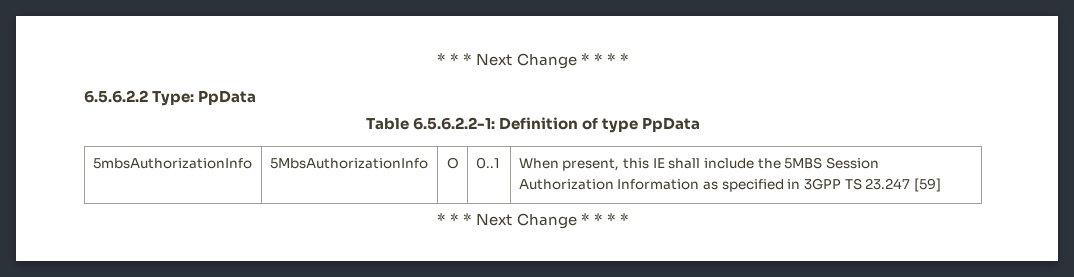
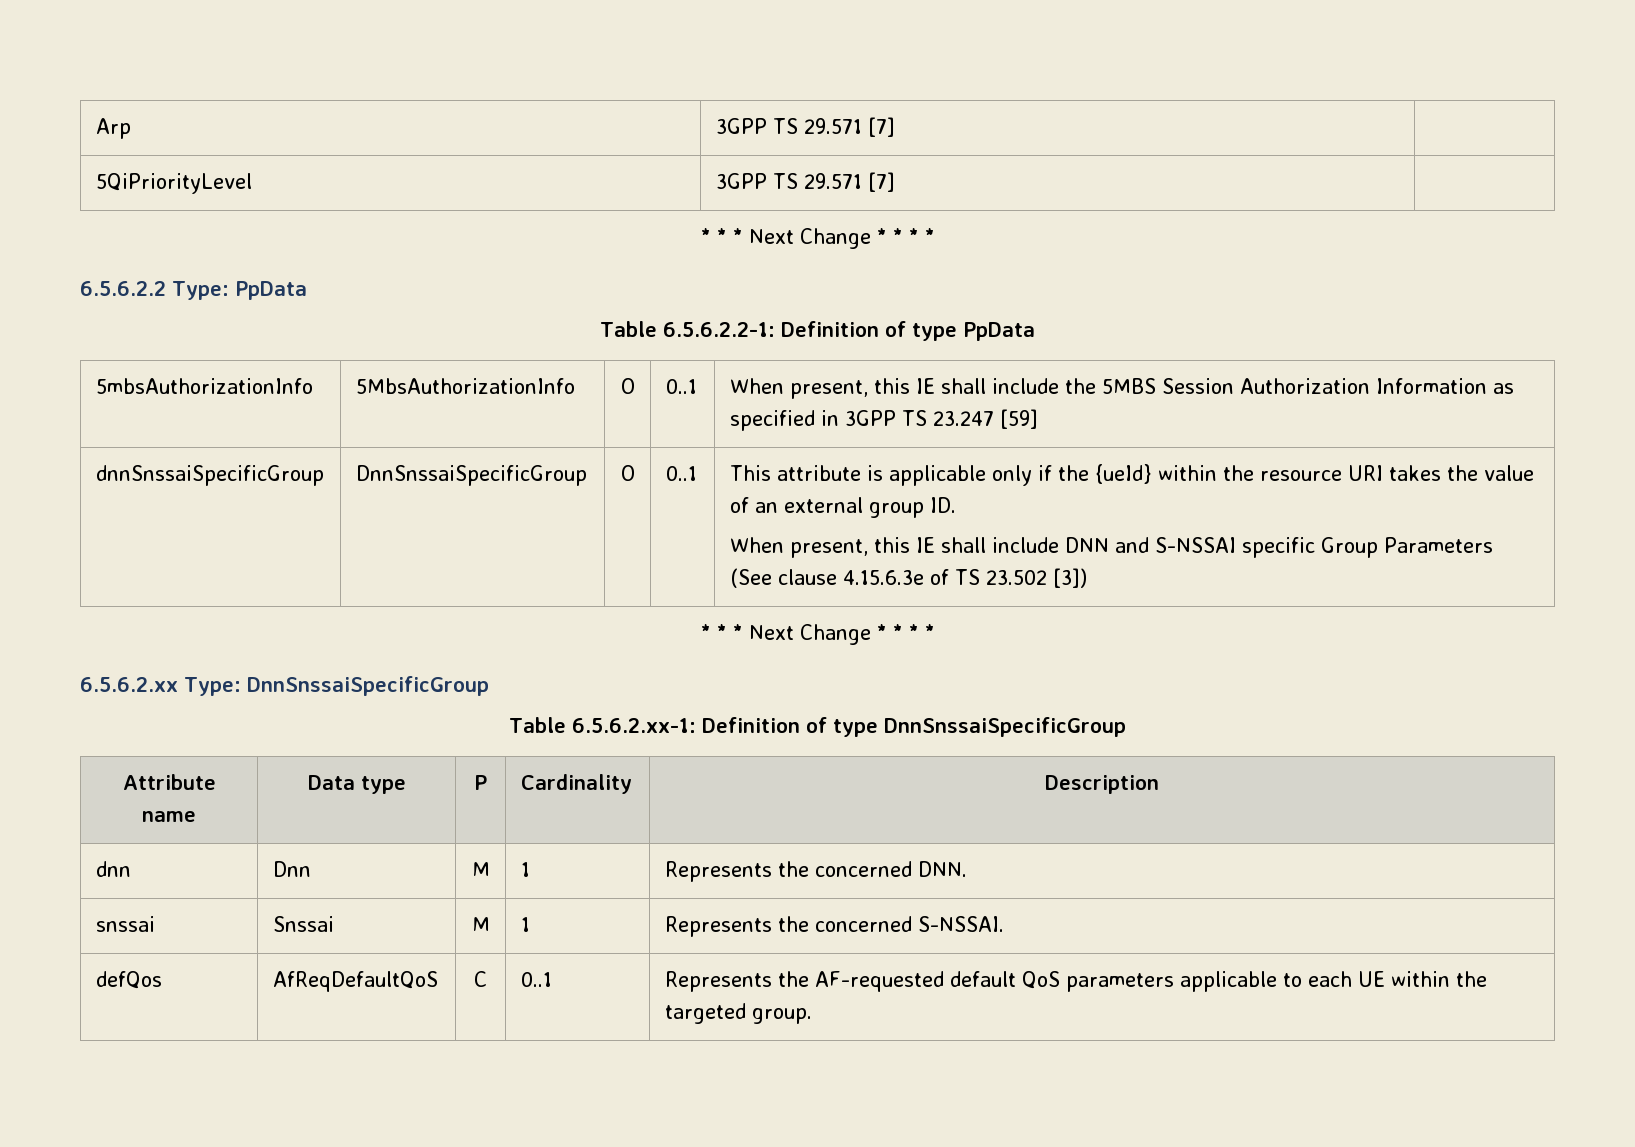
(437, 59) none -> [95,118,131,139] [715,117,895,137] [95,173,252,194] [715,172,895,192] Arp | 3GPP TS 29.571 [7] | // 5QiPriorityLevel | 3GPP TS 29.571 [7] | //
[437,213,629,229] // * * * Next Change * * * * -> [95,465,324,486] [355,465,587,486] [620,465,635,481] [665,466,697,481] [729,464,1534,486] [729,497,956,518] [729,537,1493,558] [729,568,1087,588] [700,624,935,645] [80,676,489,696] [509,717,1126,737] [122,774,216,790] [142,811,196,822] [307,775,406,794] [474,775,487,790] [520,774,632,794] [1045,775,1159,794] [95,861,131,877] [272,861,311,877] [471,862,490,877] [520,862,530,877] [664,861,967,882] [95,916,155,932] [272,916,334,932] [471,917,490,932] [520,917,530,932] [664,916,1004,937] [95,971,162,989] [272,971,438,992] [474,971,487,987] [520,972,552,987] [664,971,1487,992] [664,1003,812,1024] // dnnSnssaiSpecificGroup | DnnSnssaiSpecificGroup | O | 0..1 | This attribute is applicable only if the {ueId} within the resource URI takes the value of an external group ID. // When present, this IE shall include DNN and S-NSSAI specific Group Parameters (See clause 4.15.6.3e of TS 23.502 [3]) // * * * Next Change * * * * // 6.5.6.2.xx Type: DnnSnssaiSpecificGroup // Table 6.5.6.2.xx-1: Definition of type DnnSnssaiSpecificGroup // Attribute name | Data type | P | Cardinality | Description // dnn | Dnn | M | 1 | Represents the concerned DNN. // snssai | Snssai | M | 1 | Represents the concerned S-NSSAI. // defQos | AfReqDefaultQoS | C | 0..1 | Represents the AF-requested default QoS parameters applicable to each UE within the targeted group.

